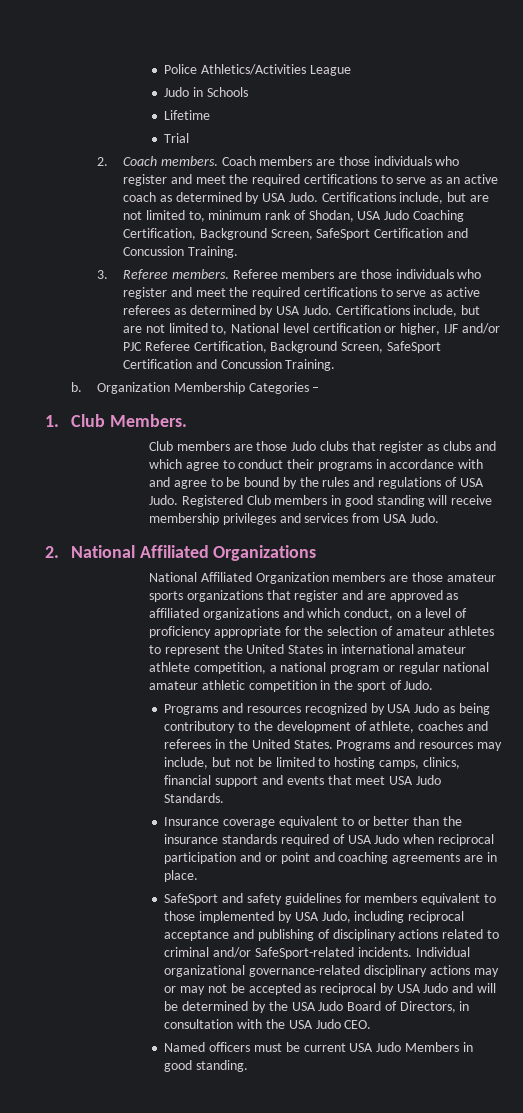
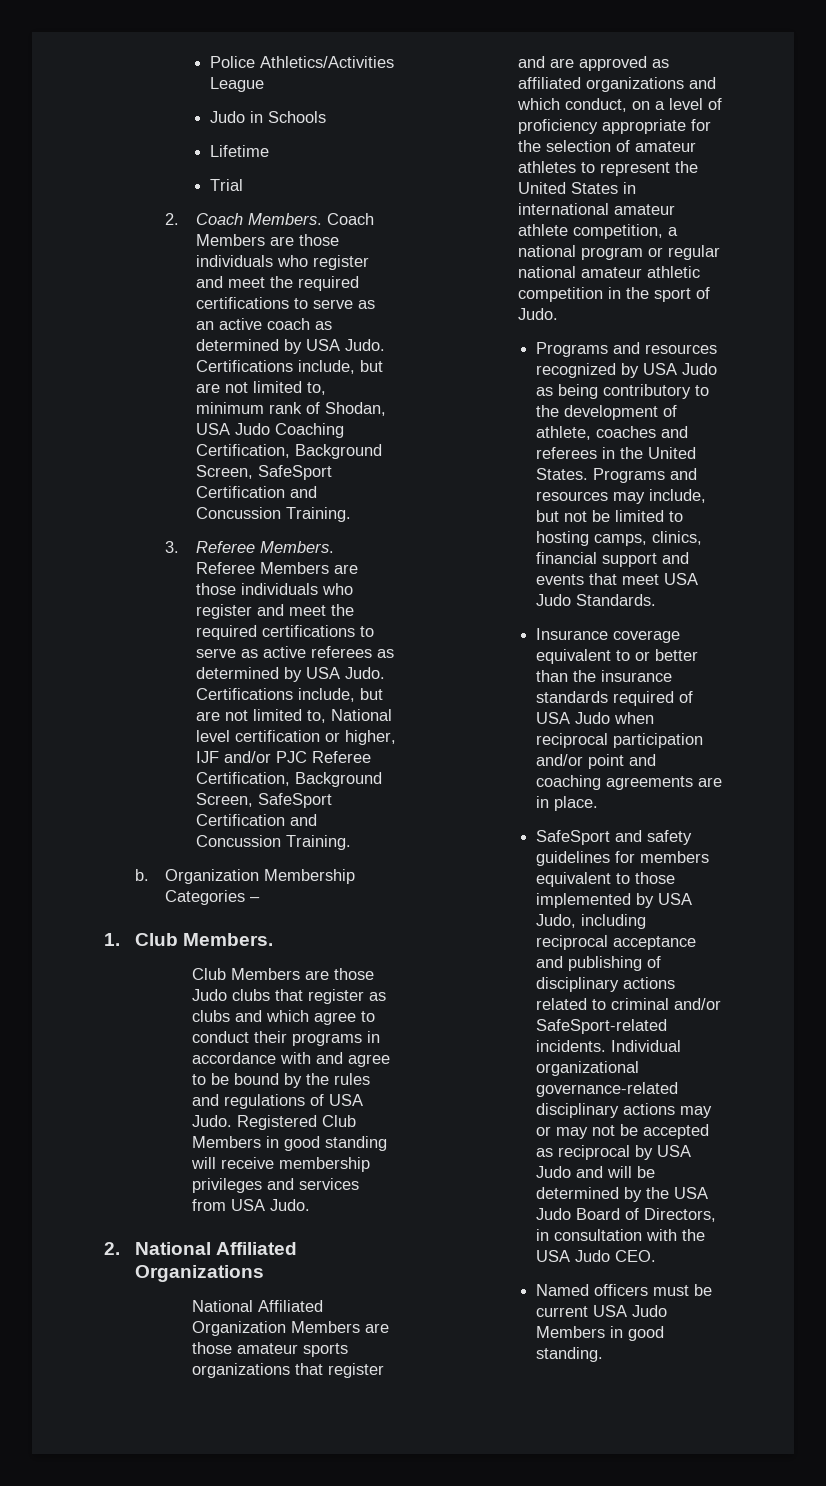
[160,156,313,166] members. Coach members -> [247,213,374,225] [195,234,265,246] Members. Coach Members
[171,269,335,279] members. Referee members -> [259,541,334,553] [195,562,329,574] Members. Referee Members
[176,441,230,451] members -> [230,968,300,980] Members
[274,495,328,505] members -> [191,1136,261,1148] Members
[332,572,386,582] members -> [290,1321,360,1333] Members
[240,852,277,862] and or -> [535,754,583,766] and/or

